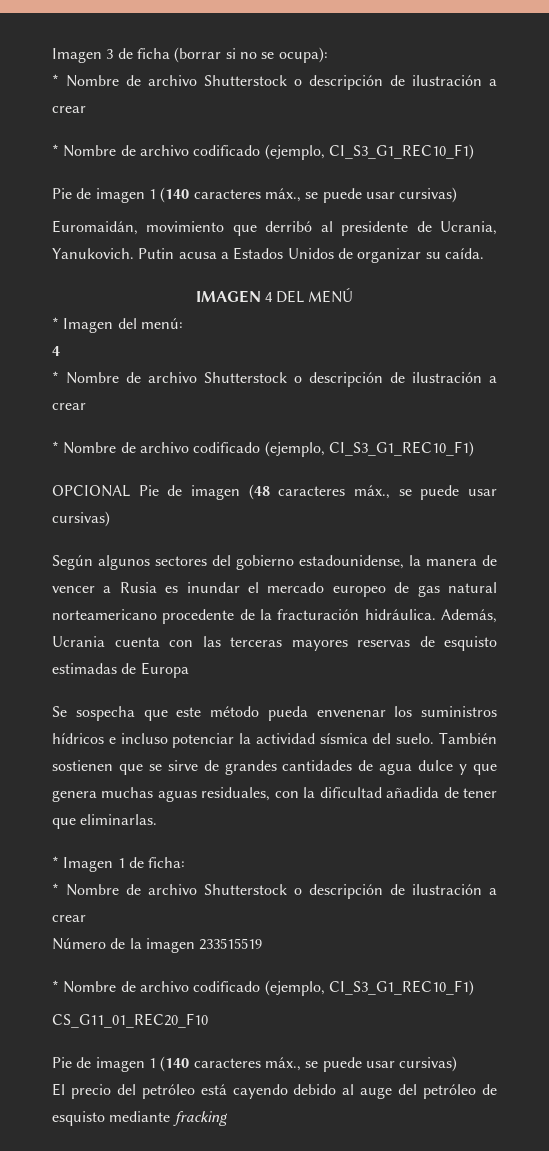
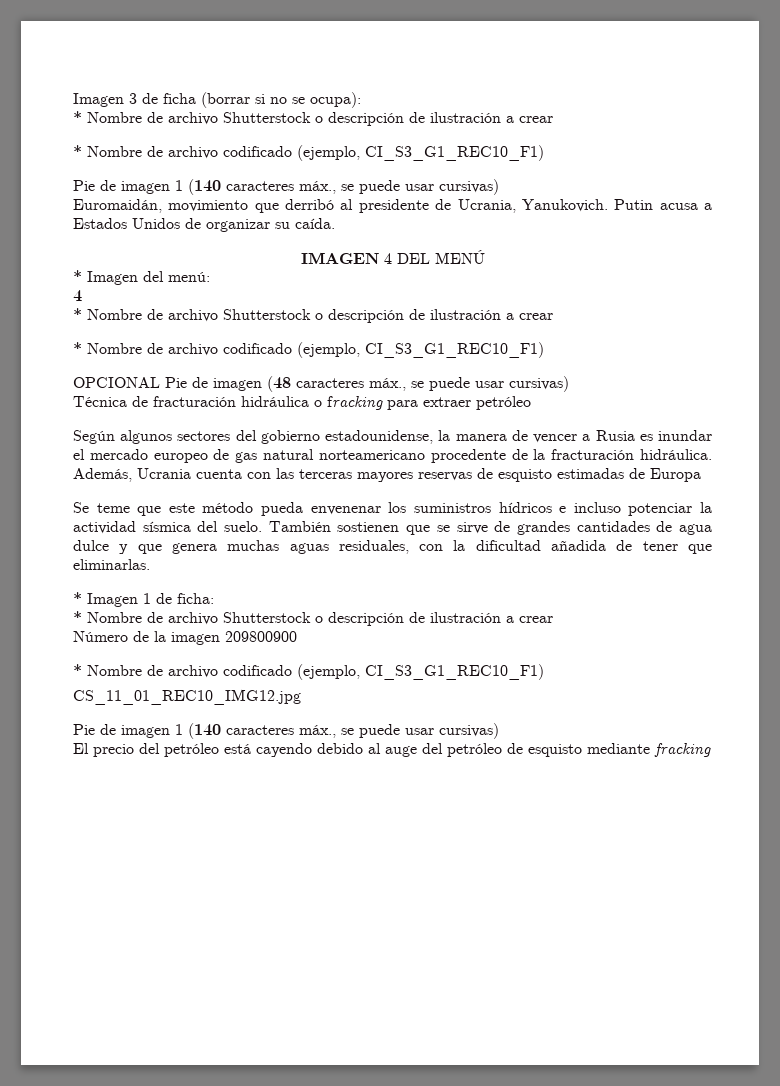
(110, 519) none -> [73,396,531,410] // Técnica de fracturación hidráulica o fracking para extraer petróleo
[75,706,135,721] sospecha -> [96,503,130,513] teme
[199,938,263,950] [52,980,474,996] [52,1013,208,1028] 233515519 // * Nombre de archivo codificado (ejemplo, CI_S3_G1_REC10_F1) // CS_G11_01_REC20_F10 -> [225,631,297,642] [73,664,544,680] [73,689,301,705] 209800900 // * Nombre de archivo codificado (ejemplo, CI_S3_G1_REC10_F1) // CS_11_01_REC10_IMG12.jpg

